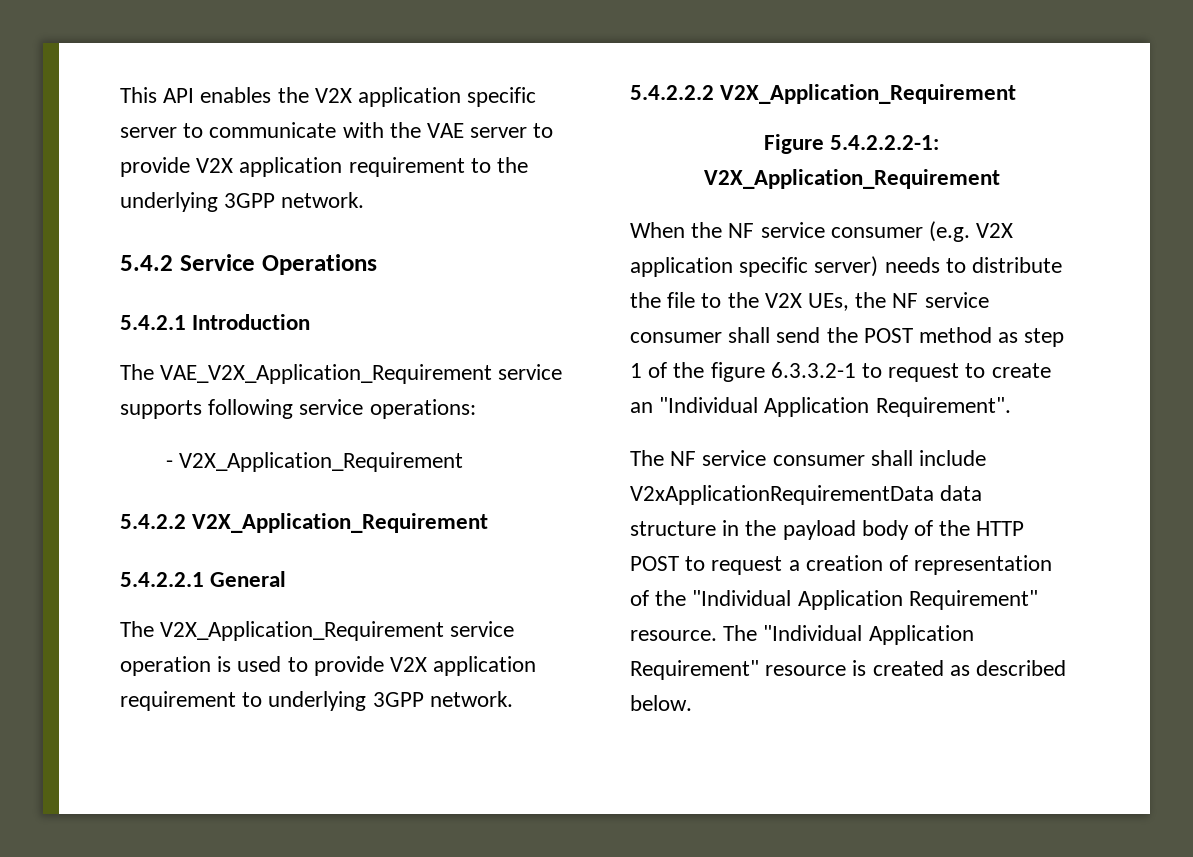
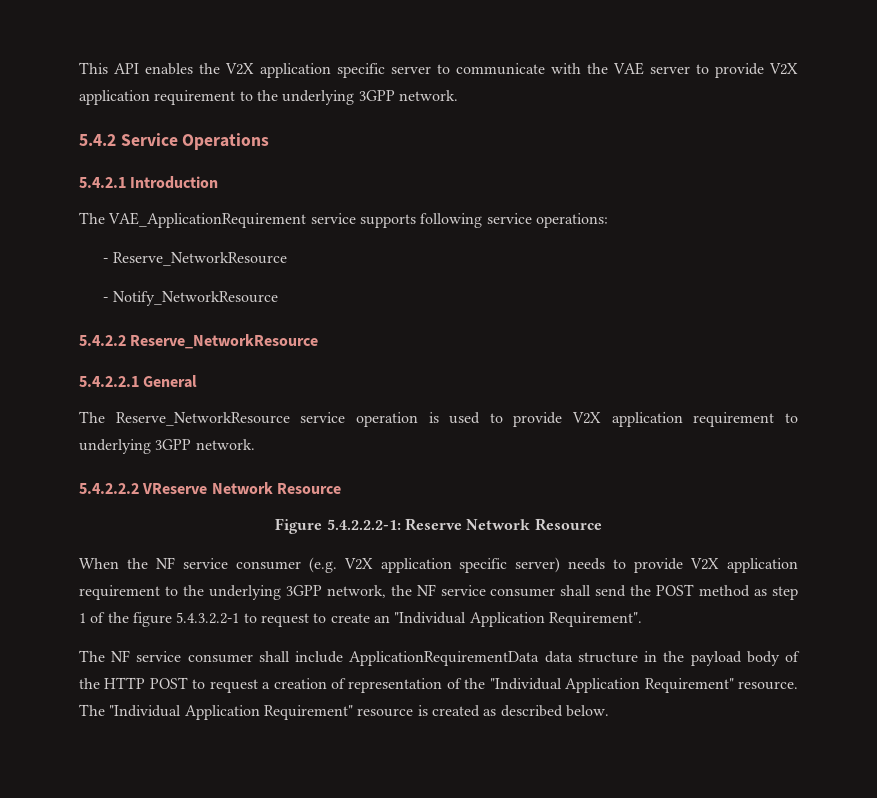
[160,364,493,384] VAE_V2X_Application_Requirement -> [108,212,307,228] VAE_ApplicationRequirement
[179,452,464,472] V2X_Application_Requirement -> [112,252,287,266] [103,291,278,306] Reserve_NetworkResource // - Notify_NetworkResource
[192,513,489,533] V2X_Application_Requirement -> [130,334,319,349] Reserve_NetworkResource
[160,621,445,641] V2X_Application_Requirement -> [115,412,290,426] Reserve_NetworkResource
[720,84,1017,104] V2X_Application_Requirement -> [142,482,341,494] VReserve Network Resource
[703,169,1000,189] V2X_Application_Requirement -> [405,518,602,531] Reserve Network Resource
[972,257,1063,273] [630,292,850,311] distribute the file to the V2X UEs, -> [634,558,799,573] [79,585,386,600] provide V2X application requirement to the underlying 3GPP network,
[770,362,856,378] 6.3.3.2-1 -> [176,612,240,624] 5.4.3.2.2-1
[630,485,934,505] V2xApplicationRequirementData -> [349,651,540,666] ApplicationRequirementData

